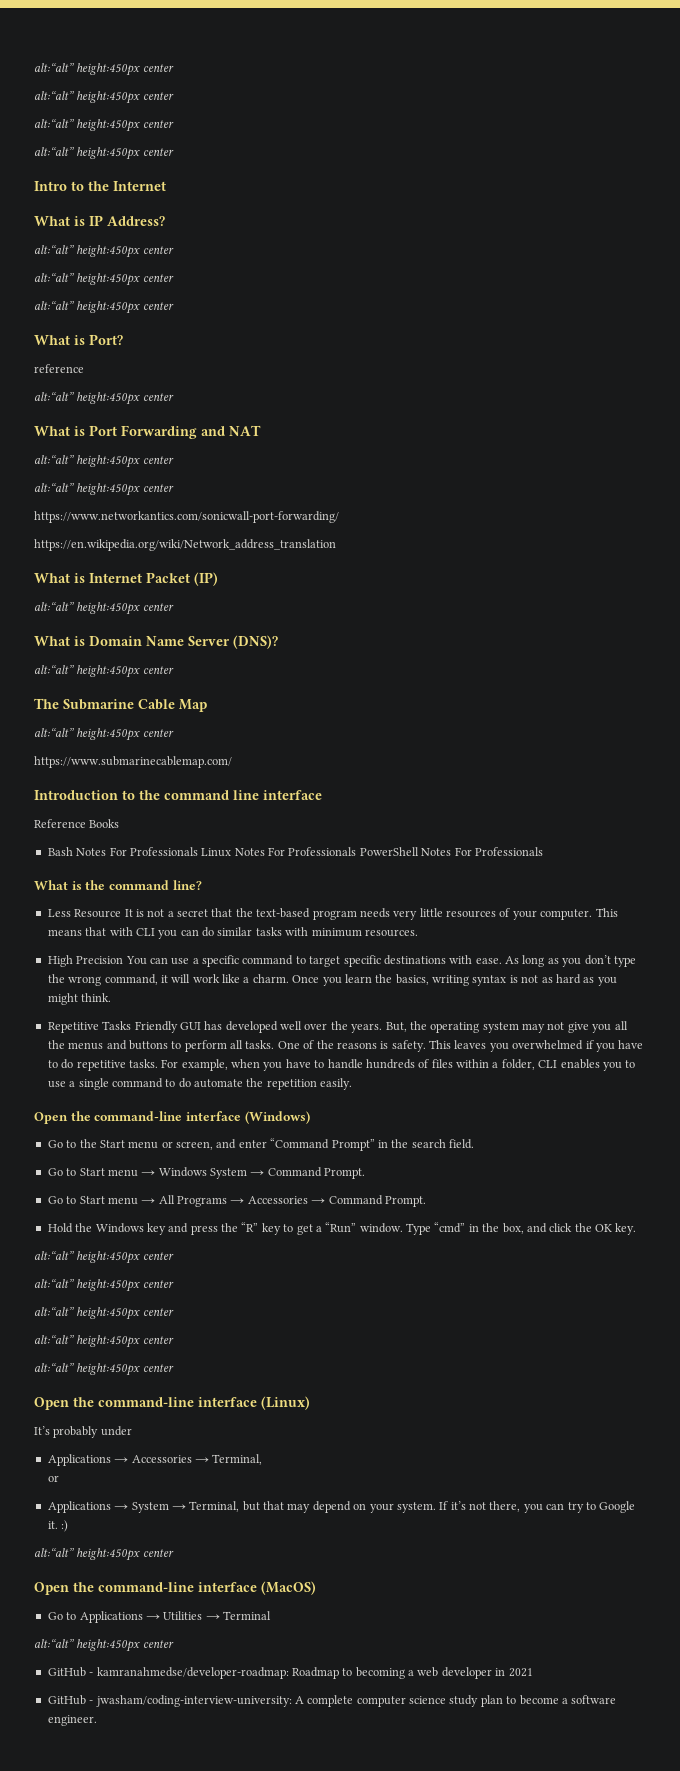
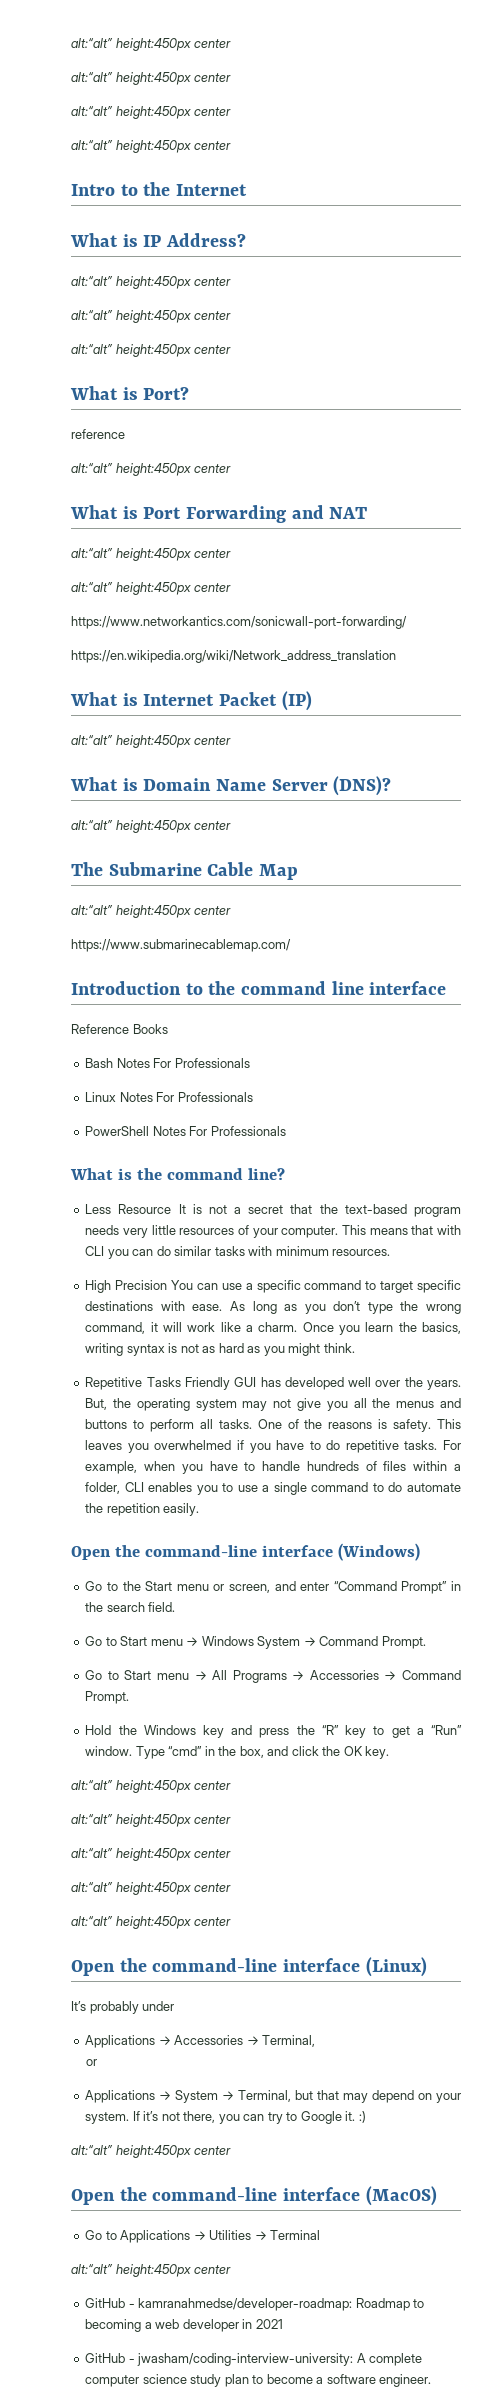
(198, 851) none -> (250, 1063) //
(357, 851) none -> (253, 1097) //

